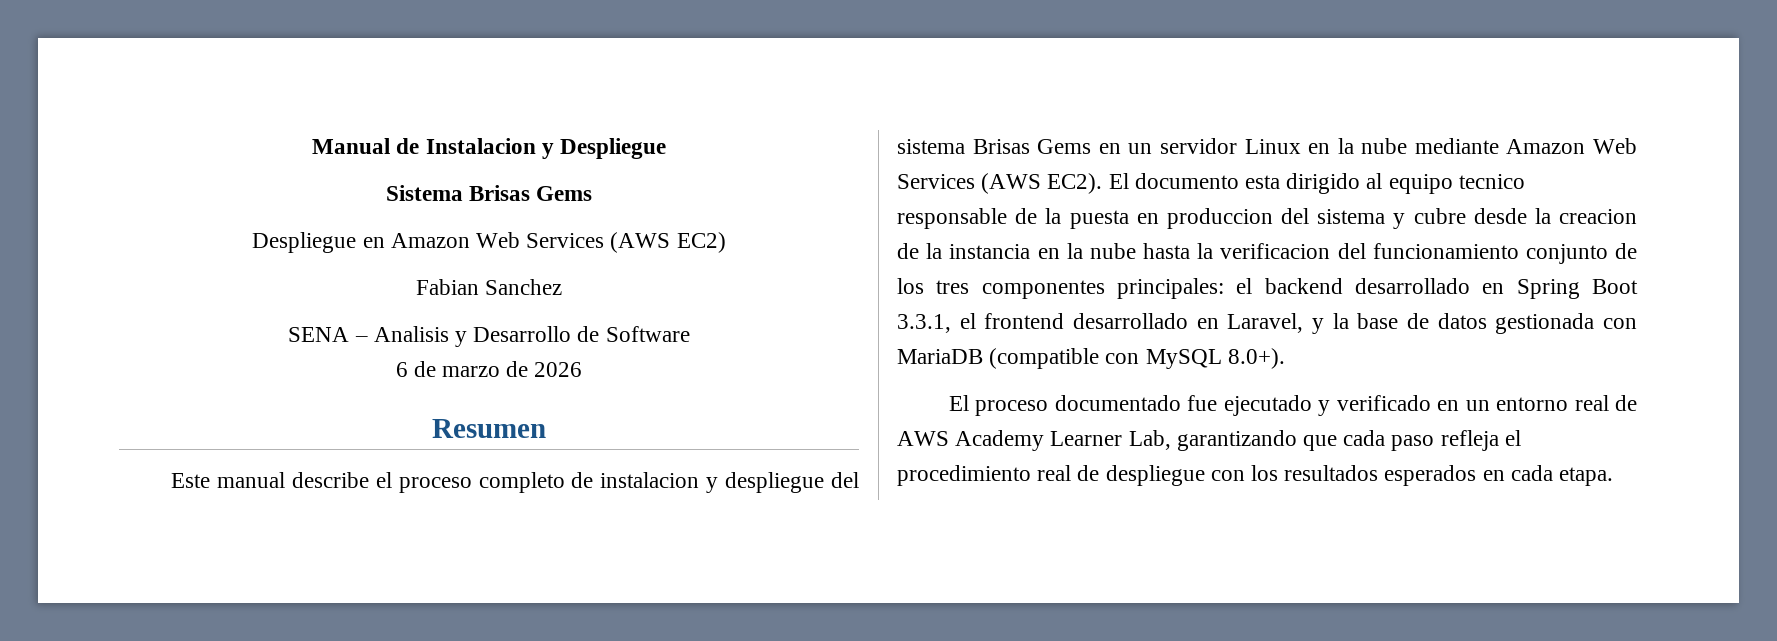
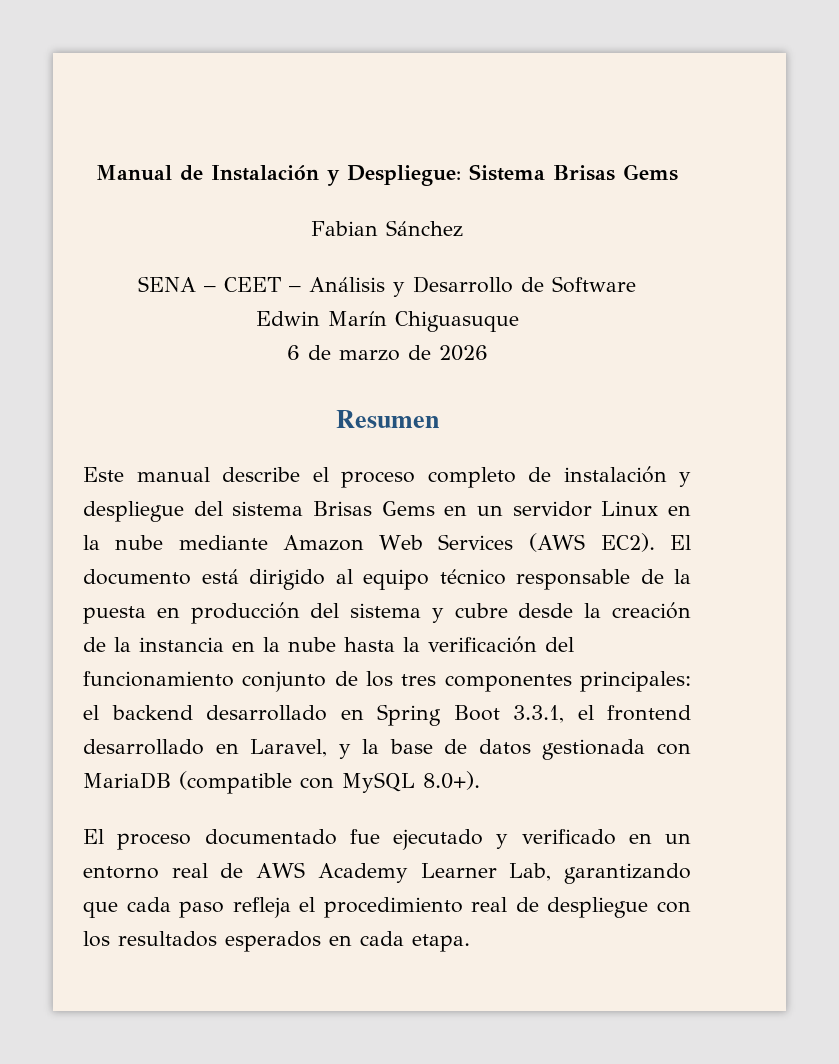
[425,138,666,159] Instalacion y Despliegue // -> [211,165,461,186] Instalación y Despliegue:
[252,232,726,253] // Despliegue en Amazon Web Services (AWS EC2) -> (678, 172) none
[485,279,563,295] Sanchez -> [386,220,463,237] Sánchez
[373,326,449,342] Analisis -> [224,277,385,292] CEET – Análisis
(690, 334) none -> [255,311,519,332] // Edwin Marín Chiguasuque
[600,472,700,488] instalacion -> [563,466,667,483] instalación
[1245,175,1281,189] esta -> [201,569,239,584] está
[1458,174,1525,189] tecnico -> [439,569,506,585] técnico
[1166,208,1273,229] produccion -> [190,602,300,624] producción
[1559,209,1637,224] creacion -> [612,602,691,619] creación
[1220,243,1331,259] verificacion -> [428,636,537,653] verificación

